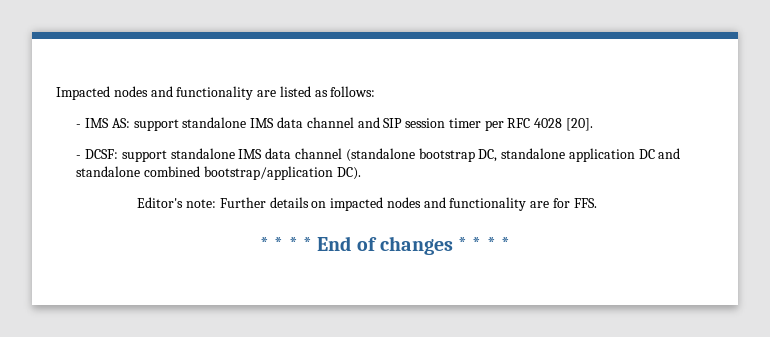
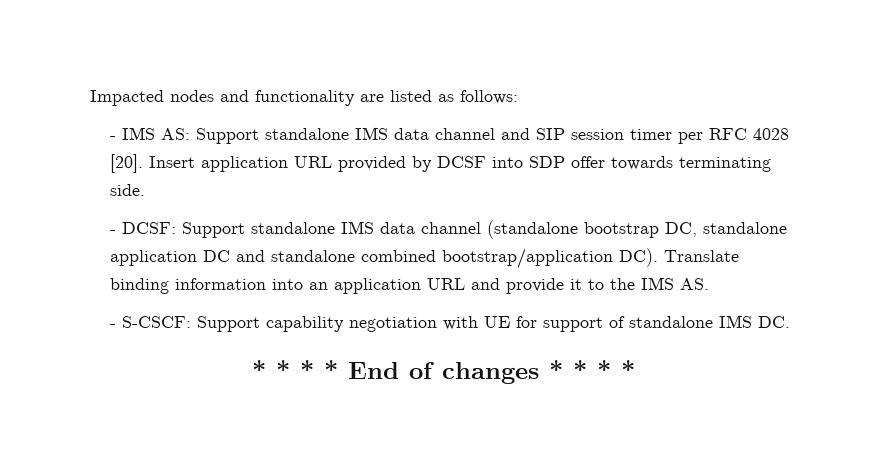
[133,119,179,131] support -> [196,128,260,144] Support
(593, 124) none -> [149,156,772,172] [110,184,146,196] Insert application URL provided by DCSF into SDP offer towards terminating side.
[121,150,167,162] support -> [182,222,246,238] Support
[137,197,597,211] // Editor's note: Further details on impacted nodes and functionality are for FFS. -> [664,250,740,262] [110,277,710,294] [110,315,791,332] Translate binding information into an application URL and provide it to the IMS AS. // - S-CSCF: Support capability negotiation with UE for support of standalone IMS DC.

